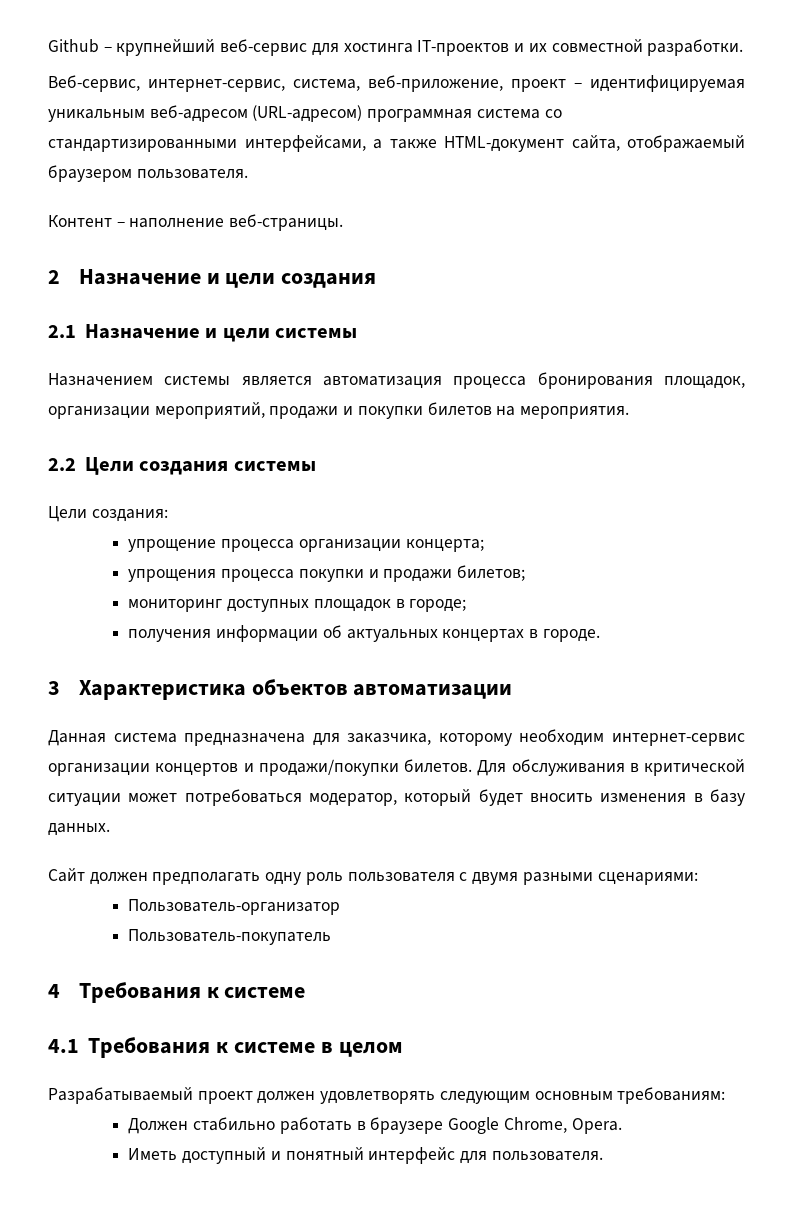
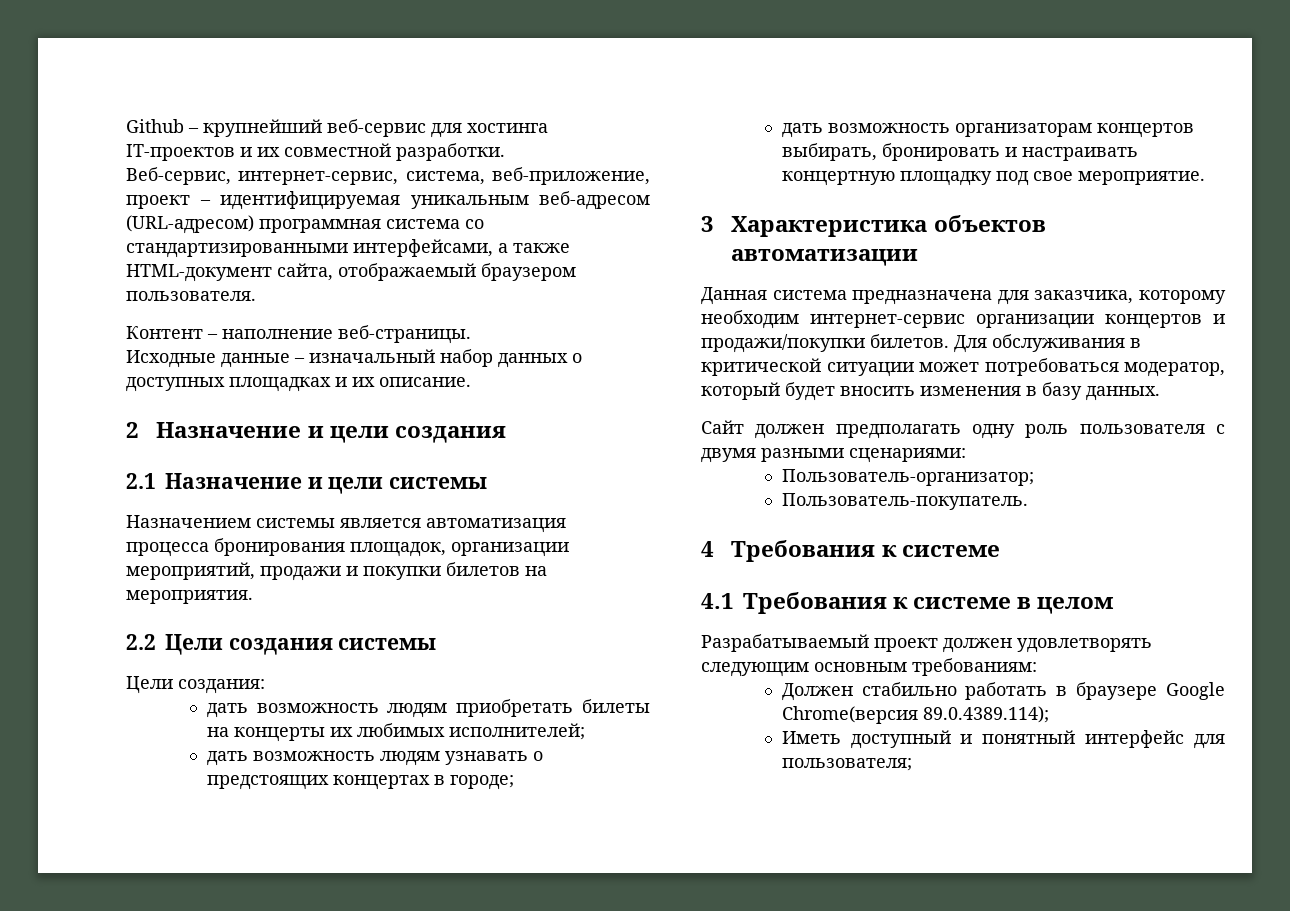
(344, 222) none -> [126,349,582,368] [126,377,471,392] // Исходные данные – изначальный набор данных о доступных площадках и их описание.
[128,539,484,552] [128,565,526,582] [128,599,467,612] [128,625,600,642] упрощение процесса организации концерта; // упрощения процесса покупки и продажи билетов; // мониторинг доступных площадок в городе; // получения информации об актуальных концертах в городе. -> [206,699,650,718] [206,723,585,742] [206,751,543,766] [206,775,514,790] [781,123,1194,138] [781,143,1138,161] [781,171,1205,186] дать возможность людям приобретать билеты на концерты их любимых исполнителей; // дать возможность людям узнавать о предстоящих концертах в городе; // дать возможность организаторам концертов выбирать, бронировать и настраивать концертную площадку под свое мероприятие.
[128,899,341,915] [128,929,332,945] Пользователь-организатор // Пользователь-покупатель -> [781,469,1034,486] [781,493,1028,510] Пользователь-организатор; // Пользователь-покупатель.
[503,1117,622,1134] Chrome, Opera. -> [781,706,1049,724] Chrome(версия 89.0.4389.114);
[491,1151,603,1161] пользователя. -> [781,758,912,771] пользователя;

